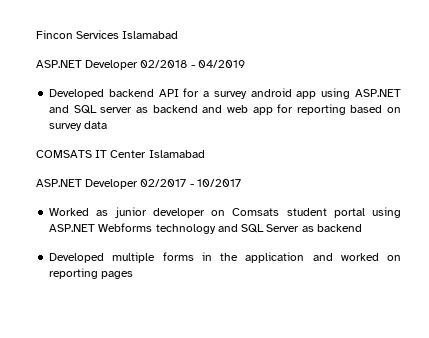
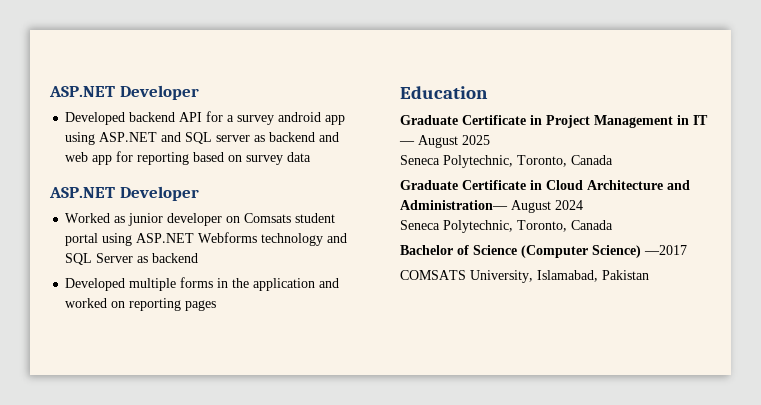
[36,30,179,39] [36,60,245,70] Fincon Services Islamabad // ASP.NET Developer 02/2018 - 04/2019 -> [49,85,199,100] ASP.NET Developer
[36,150,205,158] [36,179,241,189] // COMSATS IT Center Islamabad // ASP.NET Developer 02/2017 - 10/2017 -> [49,186,199,201] // ASP.NET Developer
(134, 275) none -> [400,86,488,99] [400,115,708,128] [399,135,490,148] [400,155,613,168] [400,180,690,190] [400,200,583,213] [400,220,613,233] [400,245,687,258] [400,270,649,283] // Education // Graduate Certificate in Project Management in IT — August 2025 // Seneca Polytechnic, Toronto, Canada // Graduate Certificate in Cloud Architecture and Administration— August 2024 // Seneca Polytechnic, Toronto, Canada // Bachelor of Science (Computer Science) —2017 // COMSATS University, Islamabad, Pakistan

